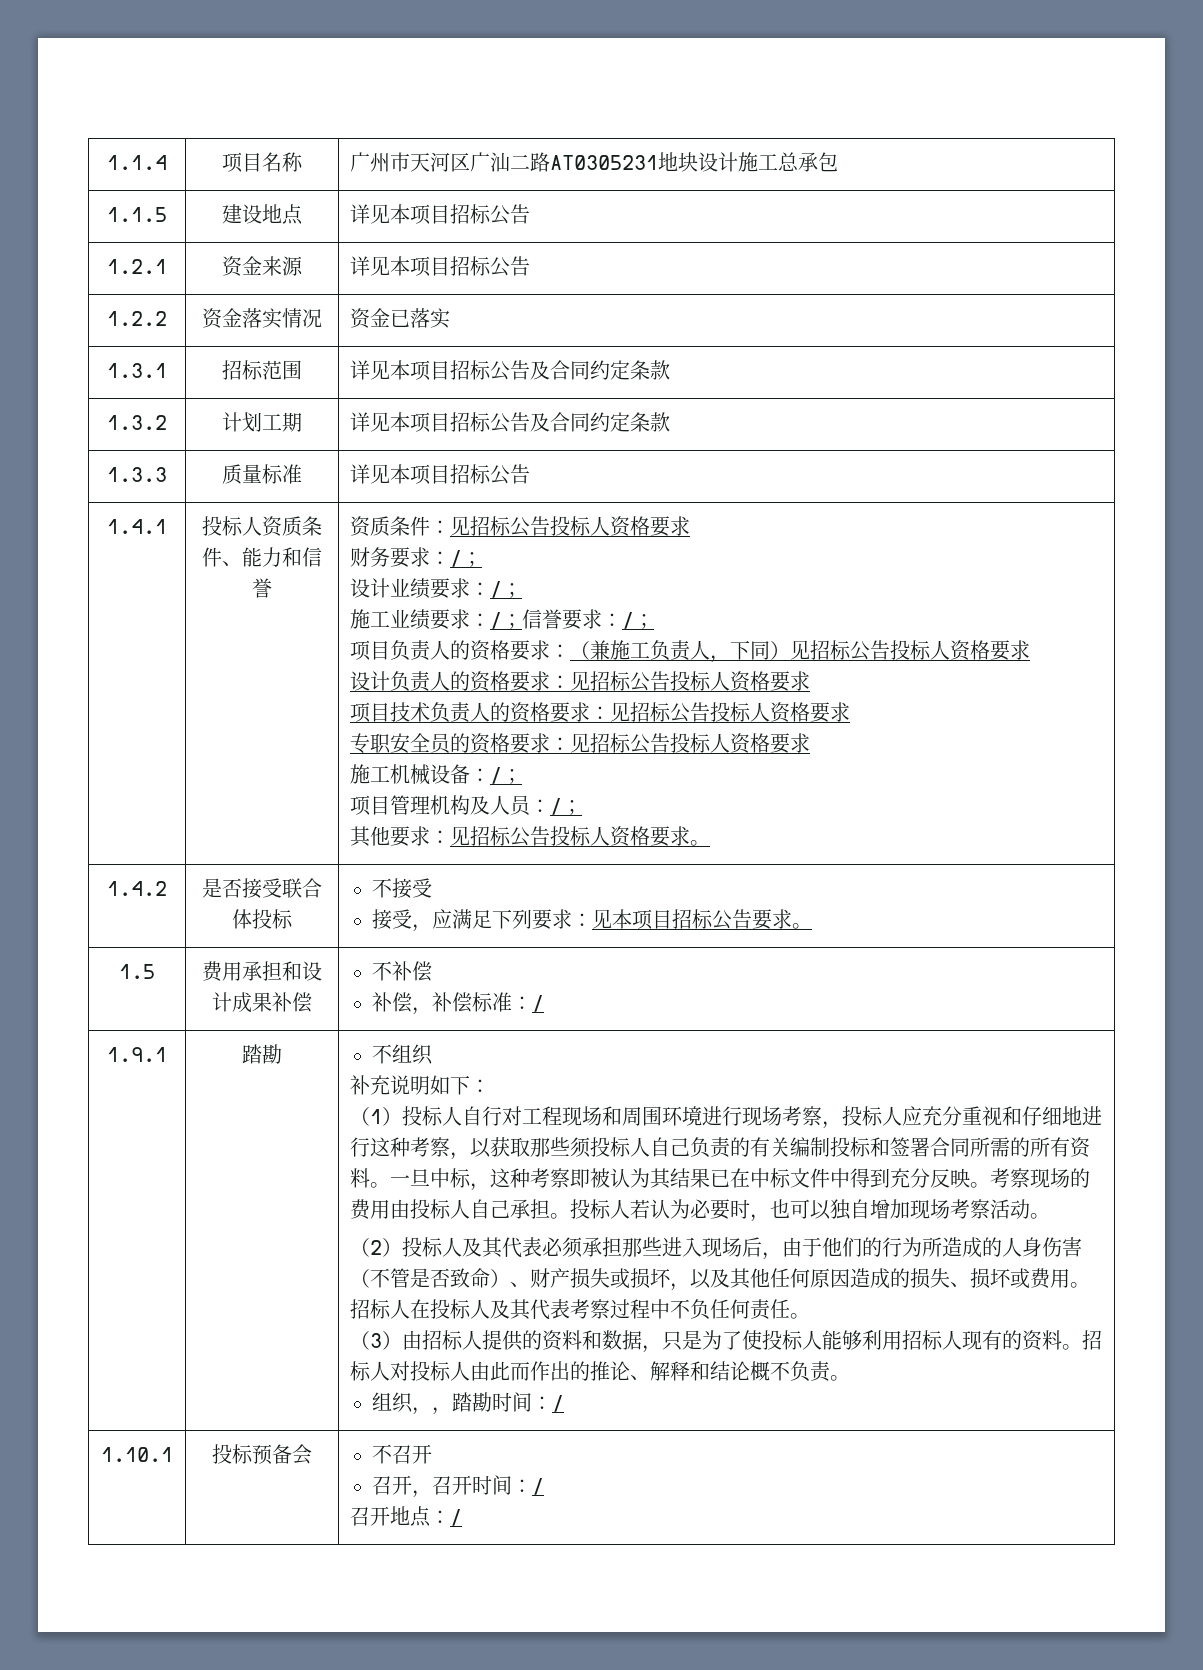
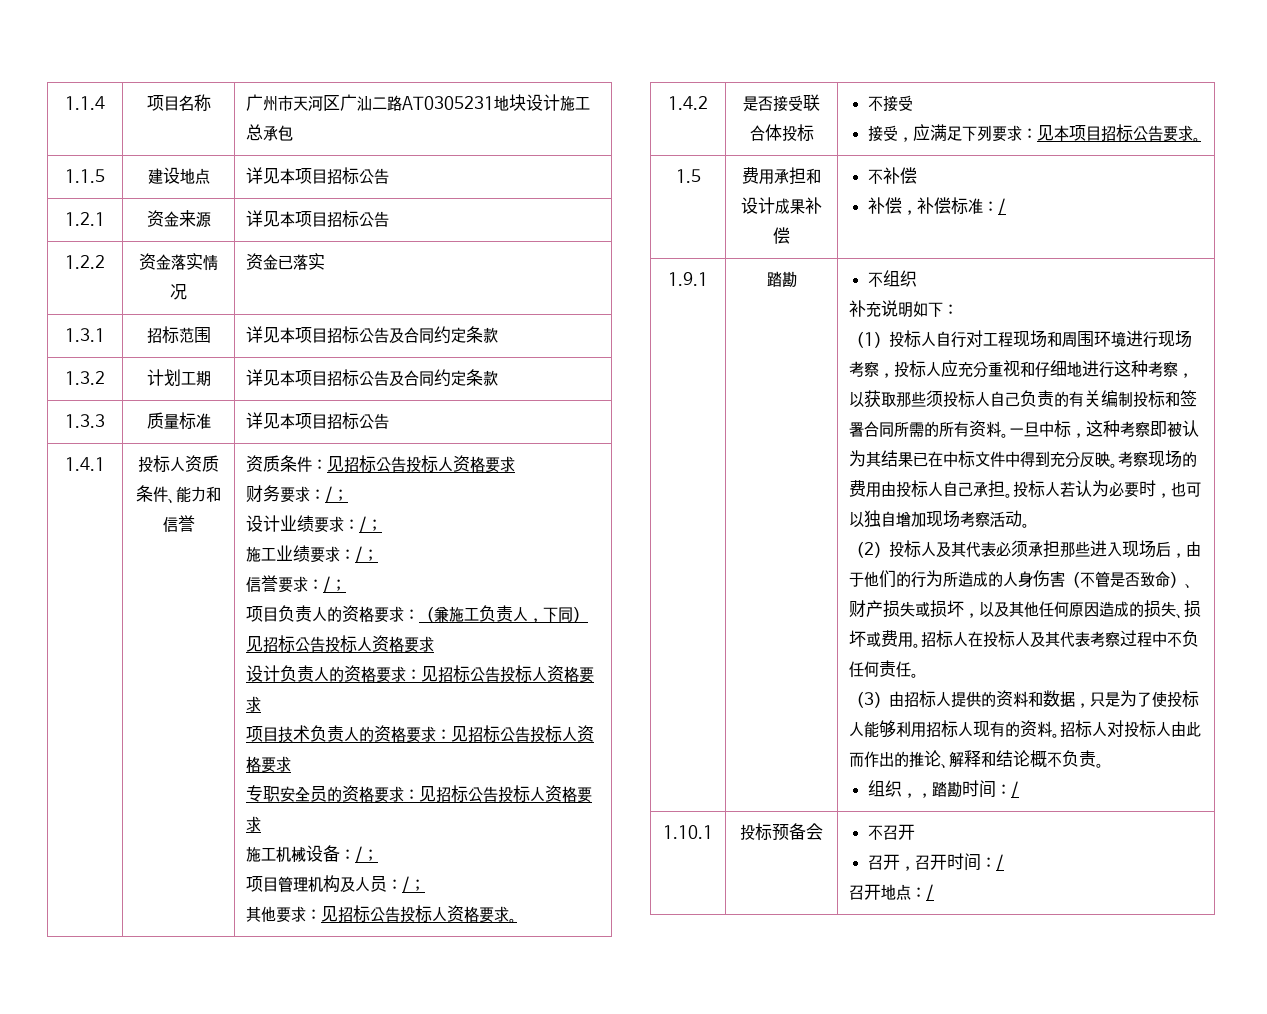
(523, 621) none -> (379, 555) //

